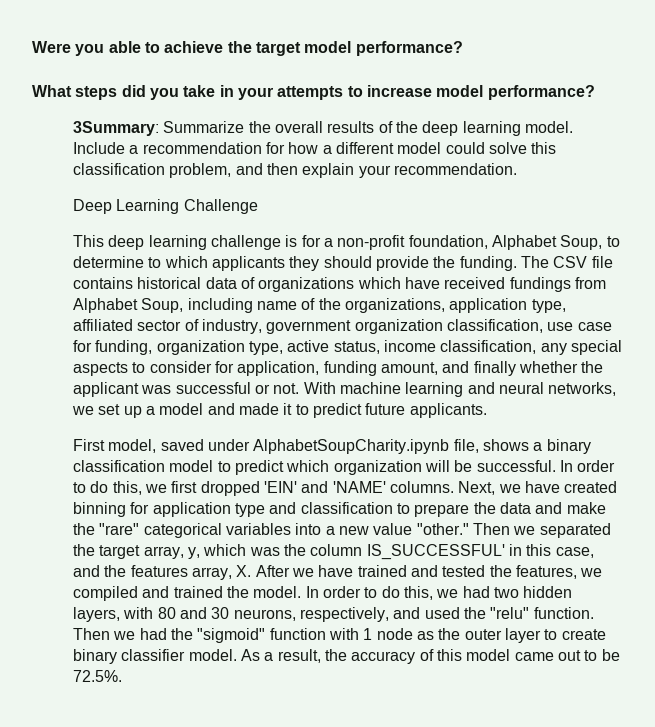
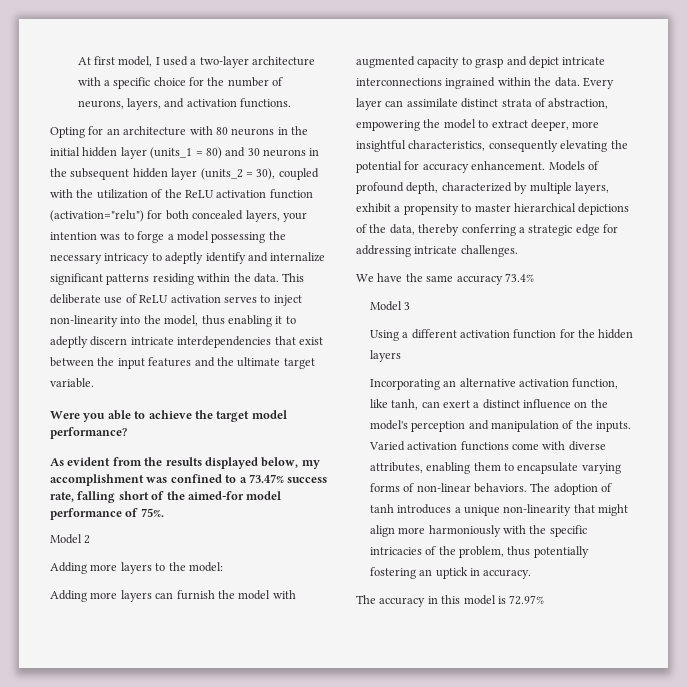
(32, 47) none -> [77,56,316,68] [77,77,284,89] [77,98,292,110] [50,126,308,138] [50,147,320,159] [50,168,319,180] [50,189,313,199] [50,210,307,222] [50,231,286,243] [50,252,326,264] [50,273,305,285] [50,294,302,306] [50,315,296,327] [50,336,323,348] [50,357,315,369] [50,378,94,388] At first model, I used a two-layer architecture with a specific choice for the number of neurons, layers, and activation functions. // Opting for an architecture with 80 neurons in the initial hidden layer (units_1 = 80) and 30 neurons in the subsequent hidden layer (units_2 = 30), coupled with the utilization of the ReLU activation function (activation="relu") for both concealed layers, your intention was to forge a model possessing the necessary intricacy to adeptly identify and internalize significant patterns residing within the data. This deliberate use of ReLU activation serves to inject non-linearity into the model, thus enabling it to adeptly discern intricate interdependencies that exist between the input features and the ultimate target variable. //
[32,85,595,100] [73,121,574,136] [73,142,557,154] [73,163,518,178] [73,199,258,214] [73,235,620,250] [73,256,613,271] [73,277,607,292] [73,298,566,313] [73,319,612,334] [73,340,623,355] [73,361,604,376] [73,382,617,397] [72,403,487,418] [73,439,591,454] [73,460,616,475] [73,481,618,496] [73,502,606,517] [73,523,611,538] [73,544,594,560] [73,565,603,580] [73,586,573,601] [73,607,594,622] [73,628,606,643] [73,649,620,664] [73,670,123,682] What steps did you take in your attempts to increase model performance? // 3Summary: Summarize the overall results of the deep learning model. Include a recommendation for how a different model could solve this classification problem, and then explain your recommendation. // Deep Learning Challenge // This deep learning challenge is for a non-profit foundation, Alphabet Soup, to determine to which applicants they should provide the funding. The CSV file contains historical data of organizations which have received fundings from Alphabet Soup, including name of the organizations, application type, affiliated sector of industry, government organization classification, use case for funding, organization type, active status, income classification, any special aspects to consider for application, funding amount, and finally whether the applicant was successful or not. With machine learning and neural networks, we set up a model and made it to predict future applicants. // First model, saved under AlphabetSoupCharity.ipynb file, shows a binary classification model to predict which organization will be successful. In order to do this, we first dropped 'EIN' and 'NAME' columns. Next, we have created binning for application type and classification to prepare the data and make the "rare" categorical variables into a new value "other." Then we separated the target array, y, which was the column IS_SUCCESSFUL' in this case, and the features array, X. After we have trained and tested the features, we compiled and trained the model. In order to do this, we had two hidden layers, with 80 and 30 neurons, respectively, and used the "relu" function. Then we had the "sigmoid" function with 1 node as the outer layer to create binary classifier model. As a result, the accuracy of this model came out to be 72.5%. -> [50,457,320,469] [50,474,328,486] [50,491,282,503] [50,508,164,520] [50,534,91,544] [50,562,223,574] [50,590,296,602] [356,56,606,68] [356,77,614,89] [356,98,609,110] [356,119,600,131] [356,140,628,152] [356,161,599,173] [356,182,609,194] [356,203,630,215] [356,224,618,236] [356,245,518,257] [356,273,534,285] [369,301,411,311] [369,329,634,341] [369,350,401,362] [369,378,619,390] [369,399,608,410] [369,420,632,432] [368,441,606,451] [369,462,621,474] [369,483,613,495] [369,504,629,516] [369,525,587,537] [369,546,589,558] [369,567,532,579] [356,595,545,607] As evident from the results displayed below, my accomplishment was confined to a 73.47% success rate, falling short of the aimed-for model performance of 75%. // Model 2 // Adding more layers to the model: // Adding more layers can furnish the model with augmented capacity to grasp and depict intricate interconnections ingrained within the data. Every layer can assimilate distinct strata of abstraction, empowering the model to extract deeper, more insightful characteristics, consequently elevating the potential for accuracy enhancement. Models of profound depth, characterized by multiple layers, exhibit a propensity to master hierarchical depictions of the data, thereby conferring a strategic edge for addressing intricate challenges. // We have the same accuracy 73.4% // Model 3 // Using a different activation function for the hidden layers // Incorporating an alternative activation function, like tanh, can exert a distinct influence on the model's perception and manipulation of the inputs. Varied activation functions come with diverse attributes, enabling them to encapsulate varying forms of non-linear behaviors. The adoption of tanh introduces a unique non-linearity that might align more harmoniously with the specific intricacies of the problem, thus potentially fostering an uptick in accuracy. // The accuracy in this model is 72.97%

